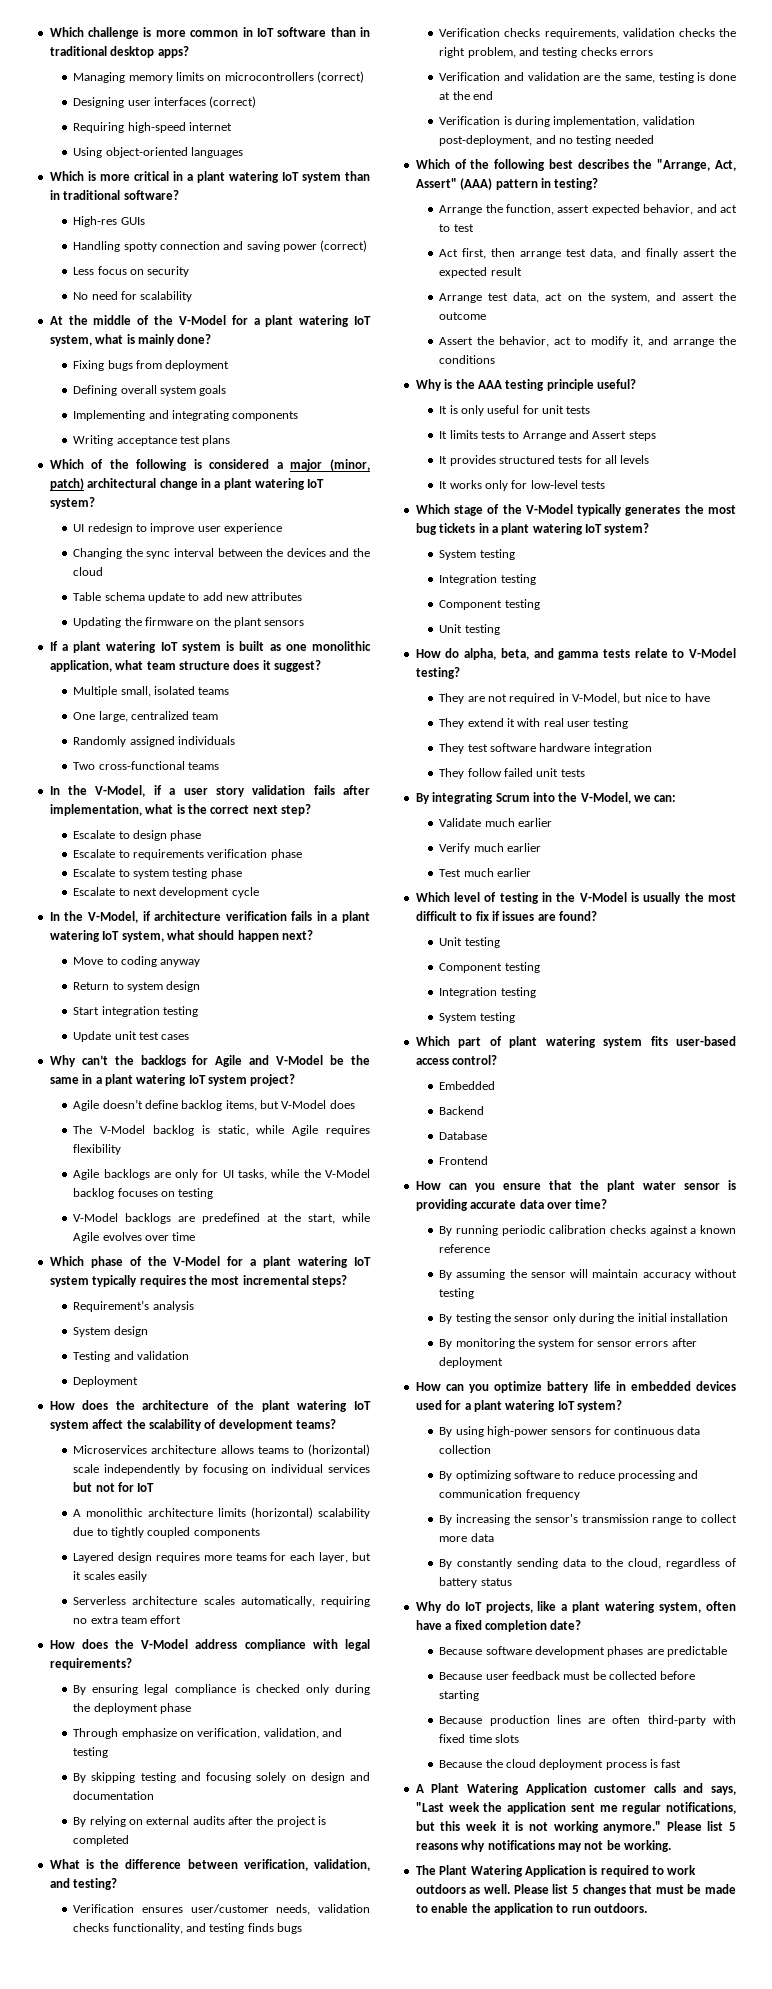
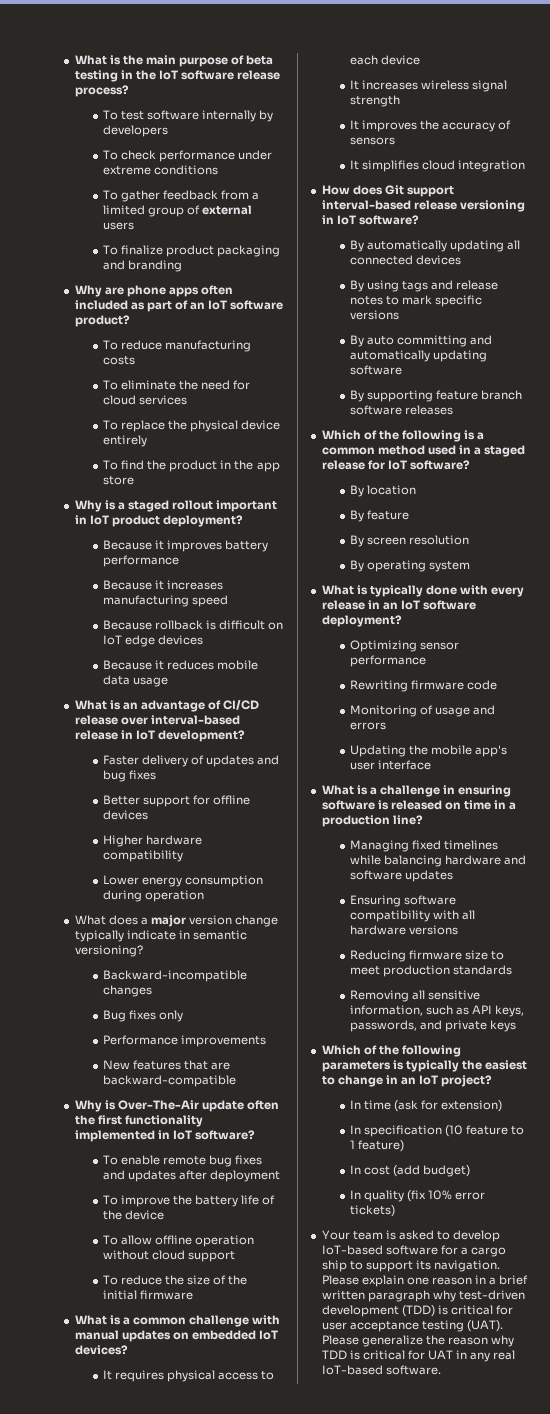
[49,27,370,39] [49,46,189,58] [73,71,365,83] [73,96,257,108] [73,122,232,133] [73,147,243,158] [49,171,370,183] [49,190,179,200] [73,216,145,227] [73,240,368,252] [73,266,190,277] [73,291,193,302] [49,315,371,327] [49,334,212,346] [73,360,230,371] [73,385,227,396] [73,410,299,421] [73,435,231,446] Which challenge is more common in IoT software than in traditional desktop apps? // Managing memory limits on microcontrollers (correct) // Designing user interfaces (correct) // Requiring high-speed internet // Using object-oriented languages // Which is more critical in a plant watering IoT system than in traditional software? // High-res GUIs // Handling spotty connection and saving power (correct) // Less focus on security // No need for scalability // At the middle of the V-Model for a plant watering IoT system, what is mainly done? // Fixing bugs from deployment // Defining overall system goals // Implementing and integrating components // Writing acceptance test plans -> [74,55,274,67] [74,70,281,82] [74,85,129,97] [102,110,274,122] [102,125,168,137] [102,150,273,162] [102,165,218,175] [102,190,260,202] [102,205,253,217] [102,222,134,230] [102,245,281,257] [102,260,182,272] [74,285,234,297] [74,300,284,312] [74,315,130,327] [102,340,252,352] [102,356,135,365] [102,380,251,390] [102,395,187,405] [102,420,281,432] [102,435,147,447] [102,460,280,472] [102,476,134,485] [74,500,278,512] [74,515,243,527] [102,540,269,552] [102,555,179,567] [102,580,224,590] [102,595,228,607] [102,620,284,630] [102,635,204,647] [102,660,259,670] [102,675,168,687] [74,700,260,712] [74,715,240,725] [74,730,245,742] [102,755,280,767] [102,770,156,782] [102,795,251,807] [102,810,148,820] [102,835,202,847] [102,850,183,862] [102,875,264,887] [102,890,204,902] [74,915,279,927] [74,930,247,942] [74,945,143,957] [102,970,247,982] [102,985,152,997] [102,1010,184,1022] [102,1035,266,1047] [102,1060,231,1070] [102,1075,236,1087] [74,1100,280,1112] [74,1115,203,1127] [74,1130,255,1142] [102,1155,263,1167] [102,1170,281,1182] [102,1195,276,1207] [102,1210,164,1220] [102,1235,255,1247] [102,1250,236,1262] [102,1275,248,1285] [102,1290,193,1300] [74,1315,281,1327] [74,1330,279,1342] [74,1345,128,1355] [102,1370,275,1382] [349,55,420,65] [349,80,508,92] [349,95,400,107] [349,120,512,132] [349,137,395,145] [349,160,526,172] [321,185,454,197] [321,200,525,212] [321,215,419,225] [349,240,521,252] [349,255,461,265] [349,280,499,292] [349,295,483,307] [349,310,399,320] [349,335,493,347] [349,350,487,362] [349,365,402,375] [349,390,523,402] [349,405,453,415] What is the main purpose of beta testing in the IoT software release process? // To test software internally by developers // To check performance under extreme conditions // To gather feedback from a limited group of external users // To finalize product packaging and branding // Why are phone apps often included as part of an IoT software product? // To reduce manufacturing costs // To eliminate the need for cloud services // To replace the physical device entirely // To find the product in the app store // Why is a staged rollout important in IoT product deployment? // Because it improves battery performance // Because it increases manufacturing speed // Because rollback is difficult on IoT edge devices // Because it reduces mobile data usage // What is an advantage of CI/CD release over interval-based release in IoT development? // Faster delivery of updates and bug fixes // Better support for offline devices // Higher hardware compatibility // Lower energy consumption during operation // What does a major version change typically indicate in semantic versioning? // Backward-incompatible changes // Bug fixes only // Performance improvements // New features that are backward-compatible // Why is Over-The-Air update often the first functionality implemented in IoT software? // To enable remote bug fixes and updates after deployment // To improve the battery life of the device // To allow offline operation without cloud support // To reduce the size of the initial firmware // What is a common challenge with manual updates on embedded IoT devices? // It requires physical access to each device // It increases wireless signal strength // It improves the accuracy of sensors // It simplifies cloud integration // How does Git support interval-based release versioning in IoT software? // By automatically updating all connected devices // By using tags and release notes to mark specific versions // By auto committing and automatically updating software // By supporting feature branch software releases
[209,459,370,471] [49,478,325,490] [49,497,95,509] [73,523,283,534] [73,548,371,559] [73,567,104,576] [73,592,303,603] [73,617,305,628] [49,641,371,653] [49,660,321,672] [73,686,230,697] [73,711,219,722] [73,736,235,747] [73,761,219,770] [49,785,370,797] [49,804,311,816] [73,830,202,841] [73,849,302,860] [73,868,242,879] [73,887,259,898] [49,911,370,923] [49,930,313,942] [73,956,201,967] [73,981,201,992] [73,1006,198,1017] [73,1031,190,1042] [49,1055,370,1067] [49,1074,296,1086] [73,1099,355,1111] [73,1125,370,1136] [73,1144,122,1155] [73,1169,371,1180] [73,1188,214,1199] [73,1213,370,1224] [73,1232,196,1243] [49,1256,371,1268] [49,1275,347,1287] [73,1300,194,1312] [73,1326,148,1337] [73,1351,189,1362] [73,1376,139,1387] [49,1400,371,1412] [49,1419,336,1431] [73,1444,370,1456] [73,1464,370,1475] [73,1482,155,1492] [73,1507,370,1519] [73,1527,260,1538] [73,1552,372,1563] [73,1571,147,1582] [73,1596,371,1607] [73,1615,182,1624] [49,1639,370,1651] [49,1658,132,1670] [73,1684,370,1695] [73,1703,191,1714] [73,1728,343,1739] [73,1747,109,1758] [73,1772,371,1783] [73,1791,155,1800] [73,1816,327,1827] [73,1835,130,1846] [49,1859,370,1871] [49,1878,118,1890] [73,1904,371,1915] [73,1923,303,1934] [439,28,736,39] [439,47,654,58] [439,72,736,83] [439,91,493,100] [439,116,695,127] [439,135,654,146] [415,159,736,171] [415,178,599,190] [439,204,737,215] [439,224,474,232] [439,248,736,259] [439,267,522,278] [439,292,736,303] [439,312,487,320] [439,336,736,347] [439,355,496,364] [415,379,636,391] [439,405,591,416] [439,430,656,441] [439,455,650,466] [439,480,606,491] [415,504,736,516] [415,523,650,535] [439,549,515,560] [439,574,536,585] [439,599,540,610] [439,624,500,635] [415,648,736,660] [415,667,460,679] [439,693,710,704] [439,718,629,729] [439,743,652,754] [439,768,585,779] [415,792,677,804] [439,818,552,827] [439,843,541,854] [439,868,531,877] [415,892,736,904] [415,911,597,921] [439,937,500,948] [439,962,540,973] [439,987,536,998] [439,1012,515,1023] [415,1036,736,1048] [415,1055,498,1065] [439,1081,496,1090] [439,1106,485,1115] [439,1131,488,1140] [439,1156,489,1165] [415,1180,736,1192] [415,1199,608,1211] [439,1225,736,1236] [439,1244,491,1253] [439,1269,737,1280] [439,1288,475,1299] [439,1313,729,1324] [439,1338,697,1349] [439,1357,504,1368] [415,1381,736,1393] [415,1400,622,1412] [439,1426,701,1437] [439,1445,492,1454] [439,1470,699,1481] [439,1489,580,1500] [439,1514,737,1525] [439,1533,494,1542] [439,1558,736,1569] [439,1577,512,1588] [415,1601,736,1613] [415,1620,582,1632] [439,1646,728,1657] [439,1671,696,1680] [439,1690,480,1701] [439,1715,736,1726] [439,1734,519,1743] [439,1759,682,1770] [415,1783,736,1795] [415,1802,736,1814] [415,1821,736,1833] [415,1840,671,1852] [415,1865,697,1877] [415,1884,736,1896] [415,1903,647,1915] considered a major (minor, patch) architectural change in a plant watering IoT system? // UI redesign to improve user experience // Changing the sync interval between the devices and the cloud // Table schema update to add new attributes // Updating the firmware on the plant sensors // If a plant watering IoT system is built as one monolithic application, what team structure does it suggest? // Multiple small, isolated teams // One large, centralized team // Randomly assigned individuals // Two cross-functional teams // In the V-Model, if a user story validation fails after implementation, what is the correct next step? // Escalate to design phase // Escalate to requirements verification phase // Escalate to system testing phase // Escalate to next development cycle // In the V-Model, if architecture verification fails in a plant watering IoT system, what should happen next? // Move to coding anyway // Return to system design // Start integration testing // Update unit test cases // Why can’t the backlogs for Agile and V-Model be the same in a plant watering IoT system project? // Agile doesn’t define backlog items, but V-Model does // The V-Model backlog is static, while Agile requires flexibility // Agile backlogs are only for UI tasks, while the V-Model backlog focuses on testing // V-Model backlogs are predefined at the start, while Agile evolves over time // Which phase of the V-Model for a plant watering IoT system typically requires the most incremental steps? // Requirement’s analysis // System design // Testing and validation // Deployment // How does the architecture of the plant watering IoT system affect the scalability of development teams? // Microservices architecture allows teams to (horizontal) scale independently by focusing on individual services but not for IoT // A monolithic architecture limits (horizontal) scalability due to tightly coupled components // Layered design requires more teams for each layer, but it scales easily // Serverless architecture scales automatically, requiring no extra team effort // How does the V-Model address compliance with legal requirements? // By ensuring legal compliance is checked only during the deployment phase // Through emphasize on verification, validation, and testing // By skipping testing and focusing solely on design and documentation // By relying on external audits after the project is completed // What is the difference between verification, validation, and testing? // Verification ensures user/customer needs, validation checks functionality, and testing finds bugs // Verification checks requirements, validation checks the right problem, and testing checks errors // Verification and validation are the same, testing is done at the end // Verification is during implementation, validation post-deployment, and no testing needed // Which of the following best describes the "Arrange, Act, Assert" (AAA) pattern in testing? // Arrange the function, assert expected behavior, and act to test // Act first, then arrange test data, and finally assert the expected result // Arrange test data, act on the system, and assert the outcome // Assert the behavior, act to modify it, and arrange the conditions // Why is the AAA testing principle useful? // It is only useful for unit tests // It limits tests to Arrange and Assert steps // It provides structured tests for all levels // It works only for low-level tests // Which stage of the V-Model typically generates the most bug tickets in a plant watering IoT system? // System testing // Integration testing // Component testing // Unit testing // How do alpha, beta, and gamma tests relate to V-Model testing? // They are not required in V-Model, but nice to have // They extend it with real user testing // They test software hardware integration // They follow failed unit tests // By integrating Scrum into the V-Model, we can: // Validate much earlier // Verify much earlier // Test much earlier // Which level of testing in the V-Model is usually the most difficult to fix if issues are found? // Unit testing // Component testing // Integration testing // System testing // Which part of plant watering system fits user-based access control? // Embedded // Backend // Database // Frontend // How can you ensure that the plant water sensor is providing accurate data over time? // By running periodic calibration checks against a known reference // By assuming the sensor will maintain accuracy without testing // By testing the sensor only during the initial installation // By monitoring the system for sensor errors after deployment // How can you optimize battery life in embedded devices used for a plant watering IoT system? // By using high-power sensors for continuous data collection // By optimizing software to reduce processing and communication frequency // By increasing the sensor's transmission range to collect more data // By constantly sending data to the cloud, regardless of battery status // Why do IoT projects, like a plant watering system, often have a fixed completion date? // Because software development phases are predictable // Because user feedback must be collected before starting // Because production lines are often third-party with fixed time slots // Because the cloud deployment process is fast // A Plant Watering Application customer calls and says, "Last week the application sent me regular notifications, but this week it is not working anymore." Please list 5 reasons why notifications may not be working. // The Plant Watering Application is required to work outdoors as well. Please list 5 changes that must be made to enable the application to run outdoors. -> [477,432,485,440] [321,445,526,457] [321,460,470,470] [349,485,416,497] [349,510,409,522] [349,535,470,547] [349,560,471,572] [321,585,525,597] [321,600,477,610] [321,615,402,627] [349,640,459,652] [349,655,426,667] [349,680,498,692] [349,705,496,717] [349,722,386,730] [349,745,508,757] [349,760,431,770] [321,785,512,797] [321,800,517,810] [321,815,423,827] [349,840,499,852] [349,855,527,867] [349,870,453,882] [349,895,456,907] [349,910,476,922] [349,925,458,935] [349,950,505,962] [349,965,513,977] [349,990,481,1002] [349,1005,525,1017] [349,1020,517,1032] [321,1045,461,1057] [321,1060,528,1072] [321,1075,493,1087] [349,1100,503,1112] [349,1125,525,1137] [349,1140,404,1152] [349,1165,471,1177] [349,1190,486,1202] [349,1205,395,1217] [321,1230,501,1242] [321,1245,507,1257] [321,1260,501,1272] [321,1275,529,1287] [321,1290,525,1302] [321,1305,514,1317] [321,1320,503,1332] [321,1335,515,1347] [321,1350,516,1362] [321,1365,441,1375] a common method used in a staged release for IoT software? // By location // By feature // By screen resolution // By operating system // What is typically done with every release in an IoT software deployment? // Optimizing sensor performance // Rewriting firmware code // Monitoring of usage and errors // Updating the mobile app's user interface // What is a challenge in ensuring software is released on time in a production line? // Managing fixed timelines while balancing hardware and software updates // Ensuring software compatibility with all hardware versions // Reducing firmware size to meet production standards // Removing all sensitive information, such as API keys, passwords, and private keys // Which of the following parameters is typically the easiest to change in an IoT project? // In time (ask for extension) // In specification (10 feature to 1 feature) // In cost (add budget) // In quality (fix 10% error tickets) // Your team is asked to develop IoT-based software for a cargo ship to support its navigation. Please explain one reason in a brief written paragraph why test-driven development (TDD) is critical for user acceptance testing (UAT). Please generalize the reason why TDD is critical for UAT in any real IoT-based software.

